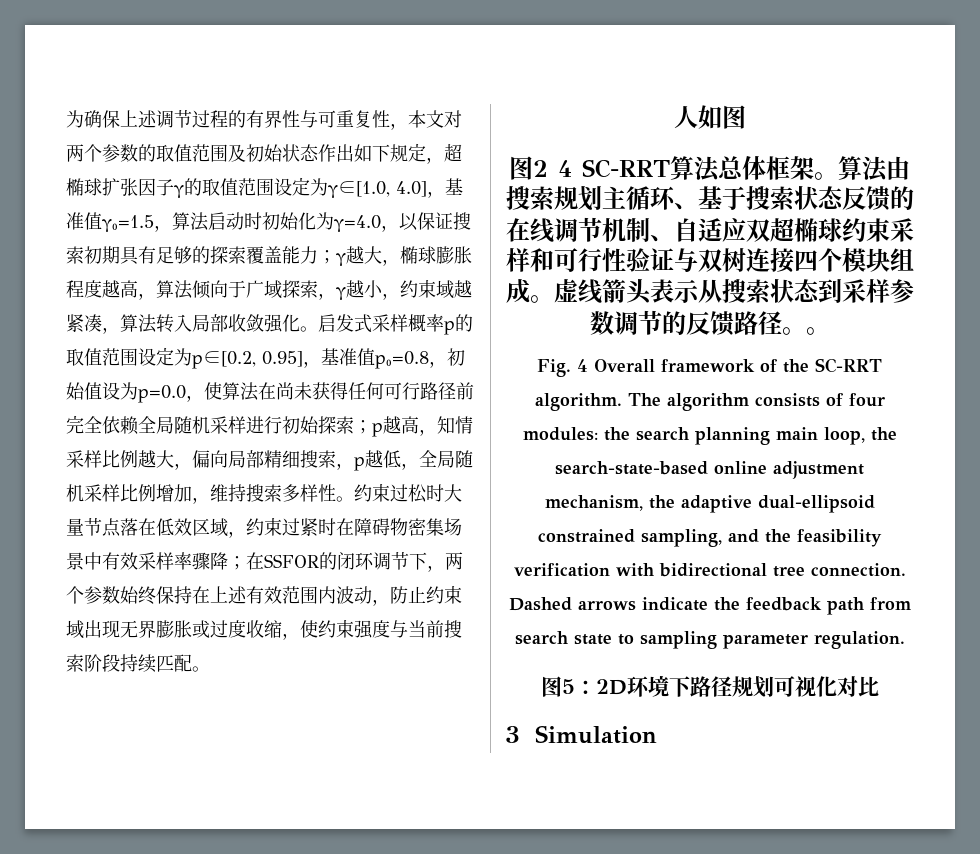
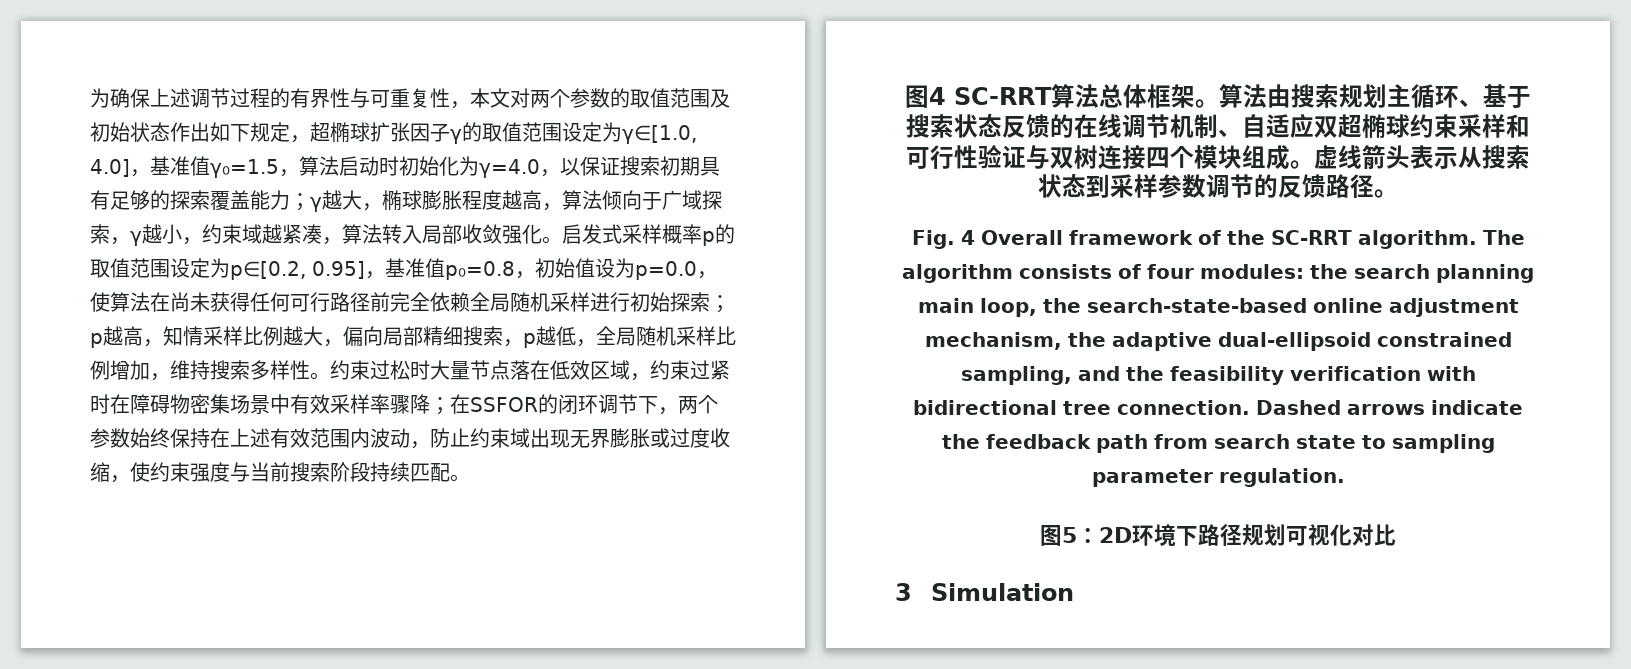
[673,105,746,129] [509,156,548,180] 人如图 // 图2 -> [905,85,929,108] 图
[805,327,830,335] 。 -> (1398, 193) none

